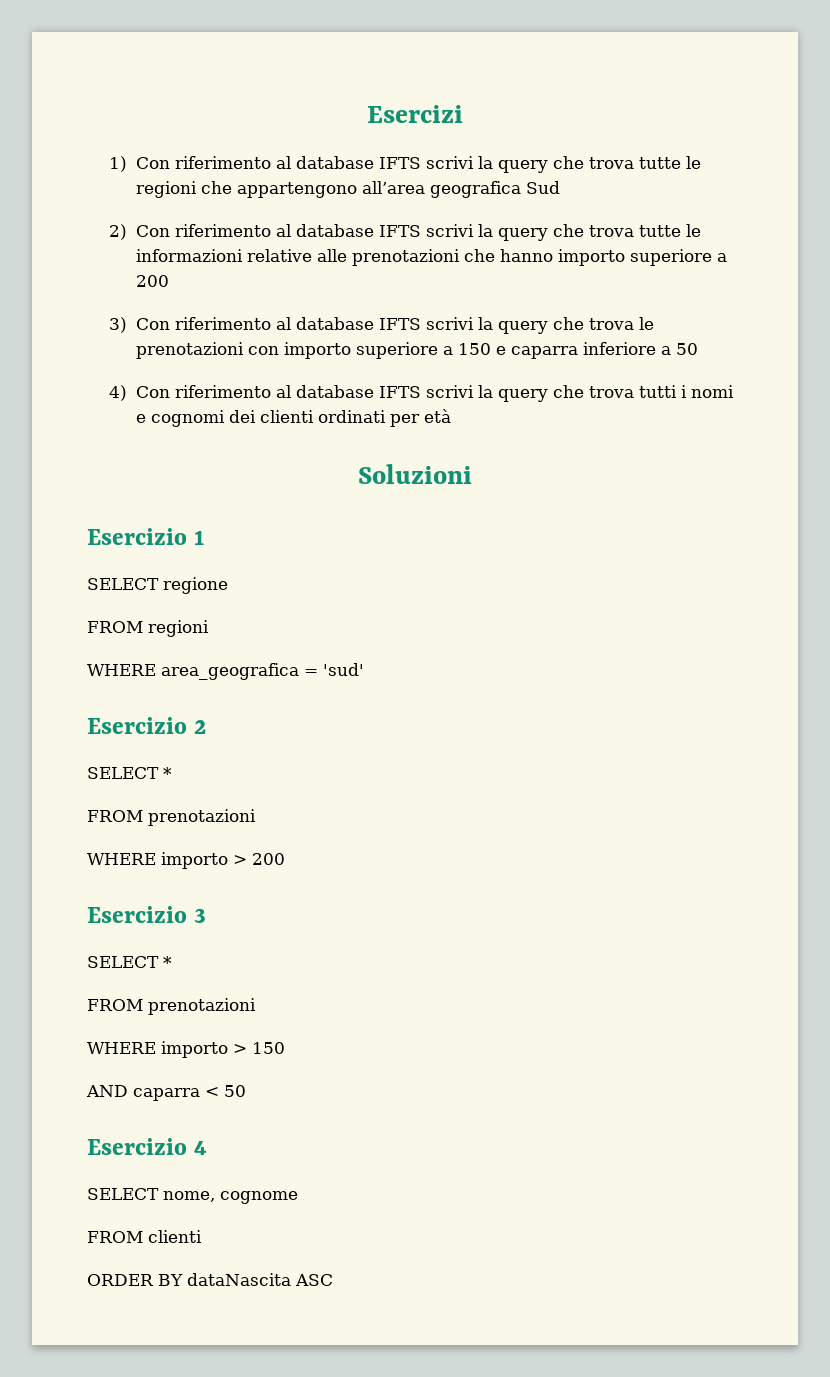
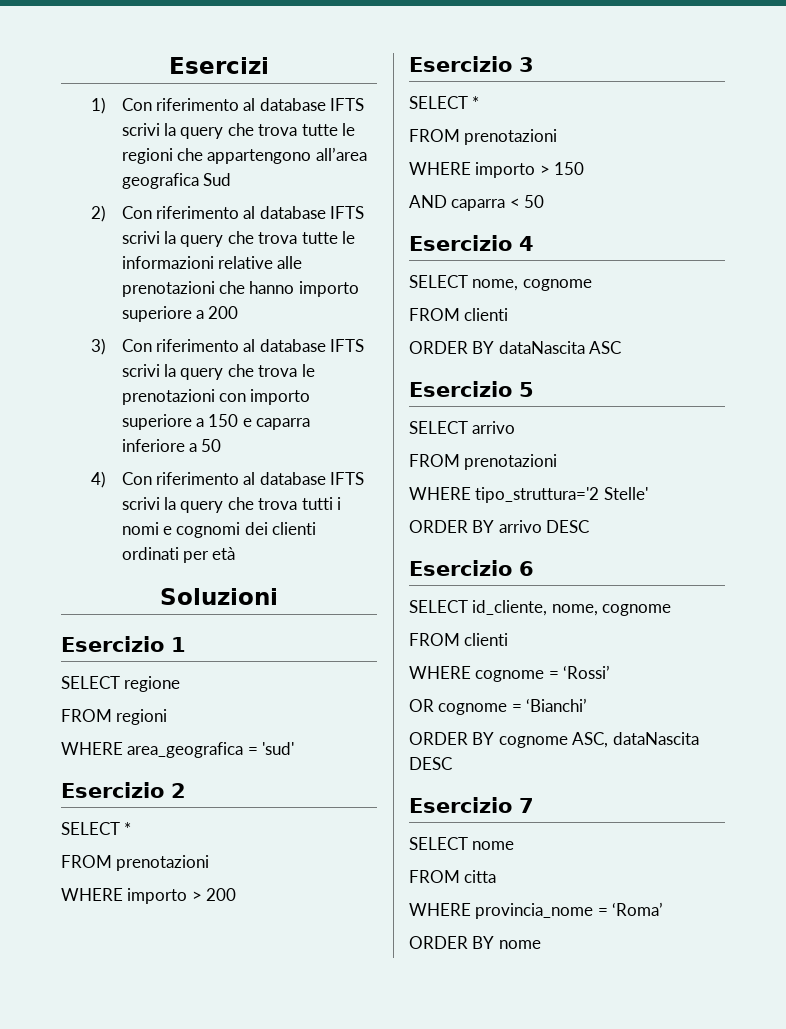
(333, 1280) none -> [409,381,534,397] [409,421,516,434] [409,454,558,470] [409,487,648,503] [409,520,590,533] [409,560,534,576] [409,600,672,616] [409,633,509,646] [409,665,611,682] [409,698,588,715] [409,732,699,748] [409,757,452,770] [409,797,534,813] [409,837,515,850] [409,870,497,883] [409,902,664,919] [409,936,541,949] // Esercizio 5 // SELECT arrivo // FROM prenotazioni // WHERE tipo_struttura='2 Stelle' // ORDER BY arrivo DESC // Esercizio 6 // SELECT id_cliente, nome, cognome // FROM clienti // WHERE cognome = ‘Rossi’ // OR cognome = ‘Bianchi’ // ORDER BY cognome ASC, dataNascita DESC // Esercizio 7 // SELECT nome // FROM citta // WHERE provincia_nome = ‘Roma’ // ORDER BY nome

